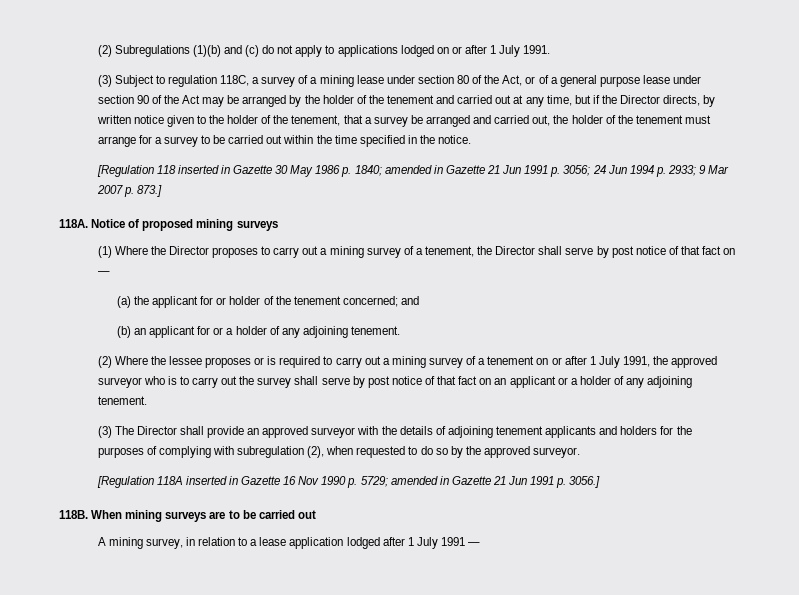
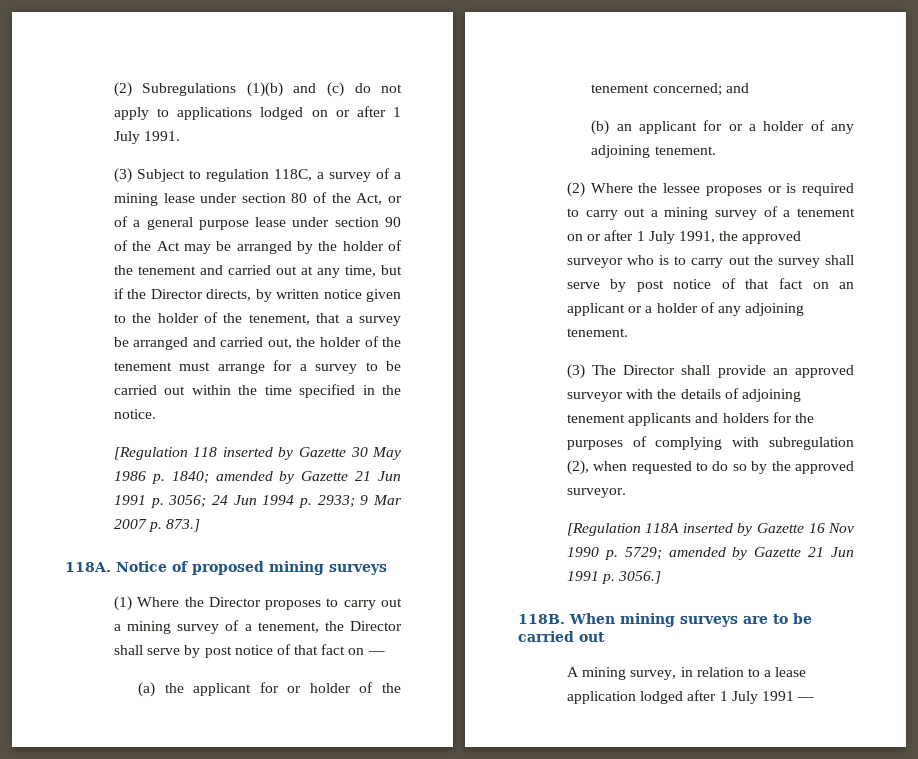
[220,165,230,174] in -> [278,447,294,460] by
[433,165,443,174] in -> [279,471,295,484] by
[228,476,238,485] in -> [737,523,753,536] by
[439,476,449,485] in -> [732,547,748,560] by

